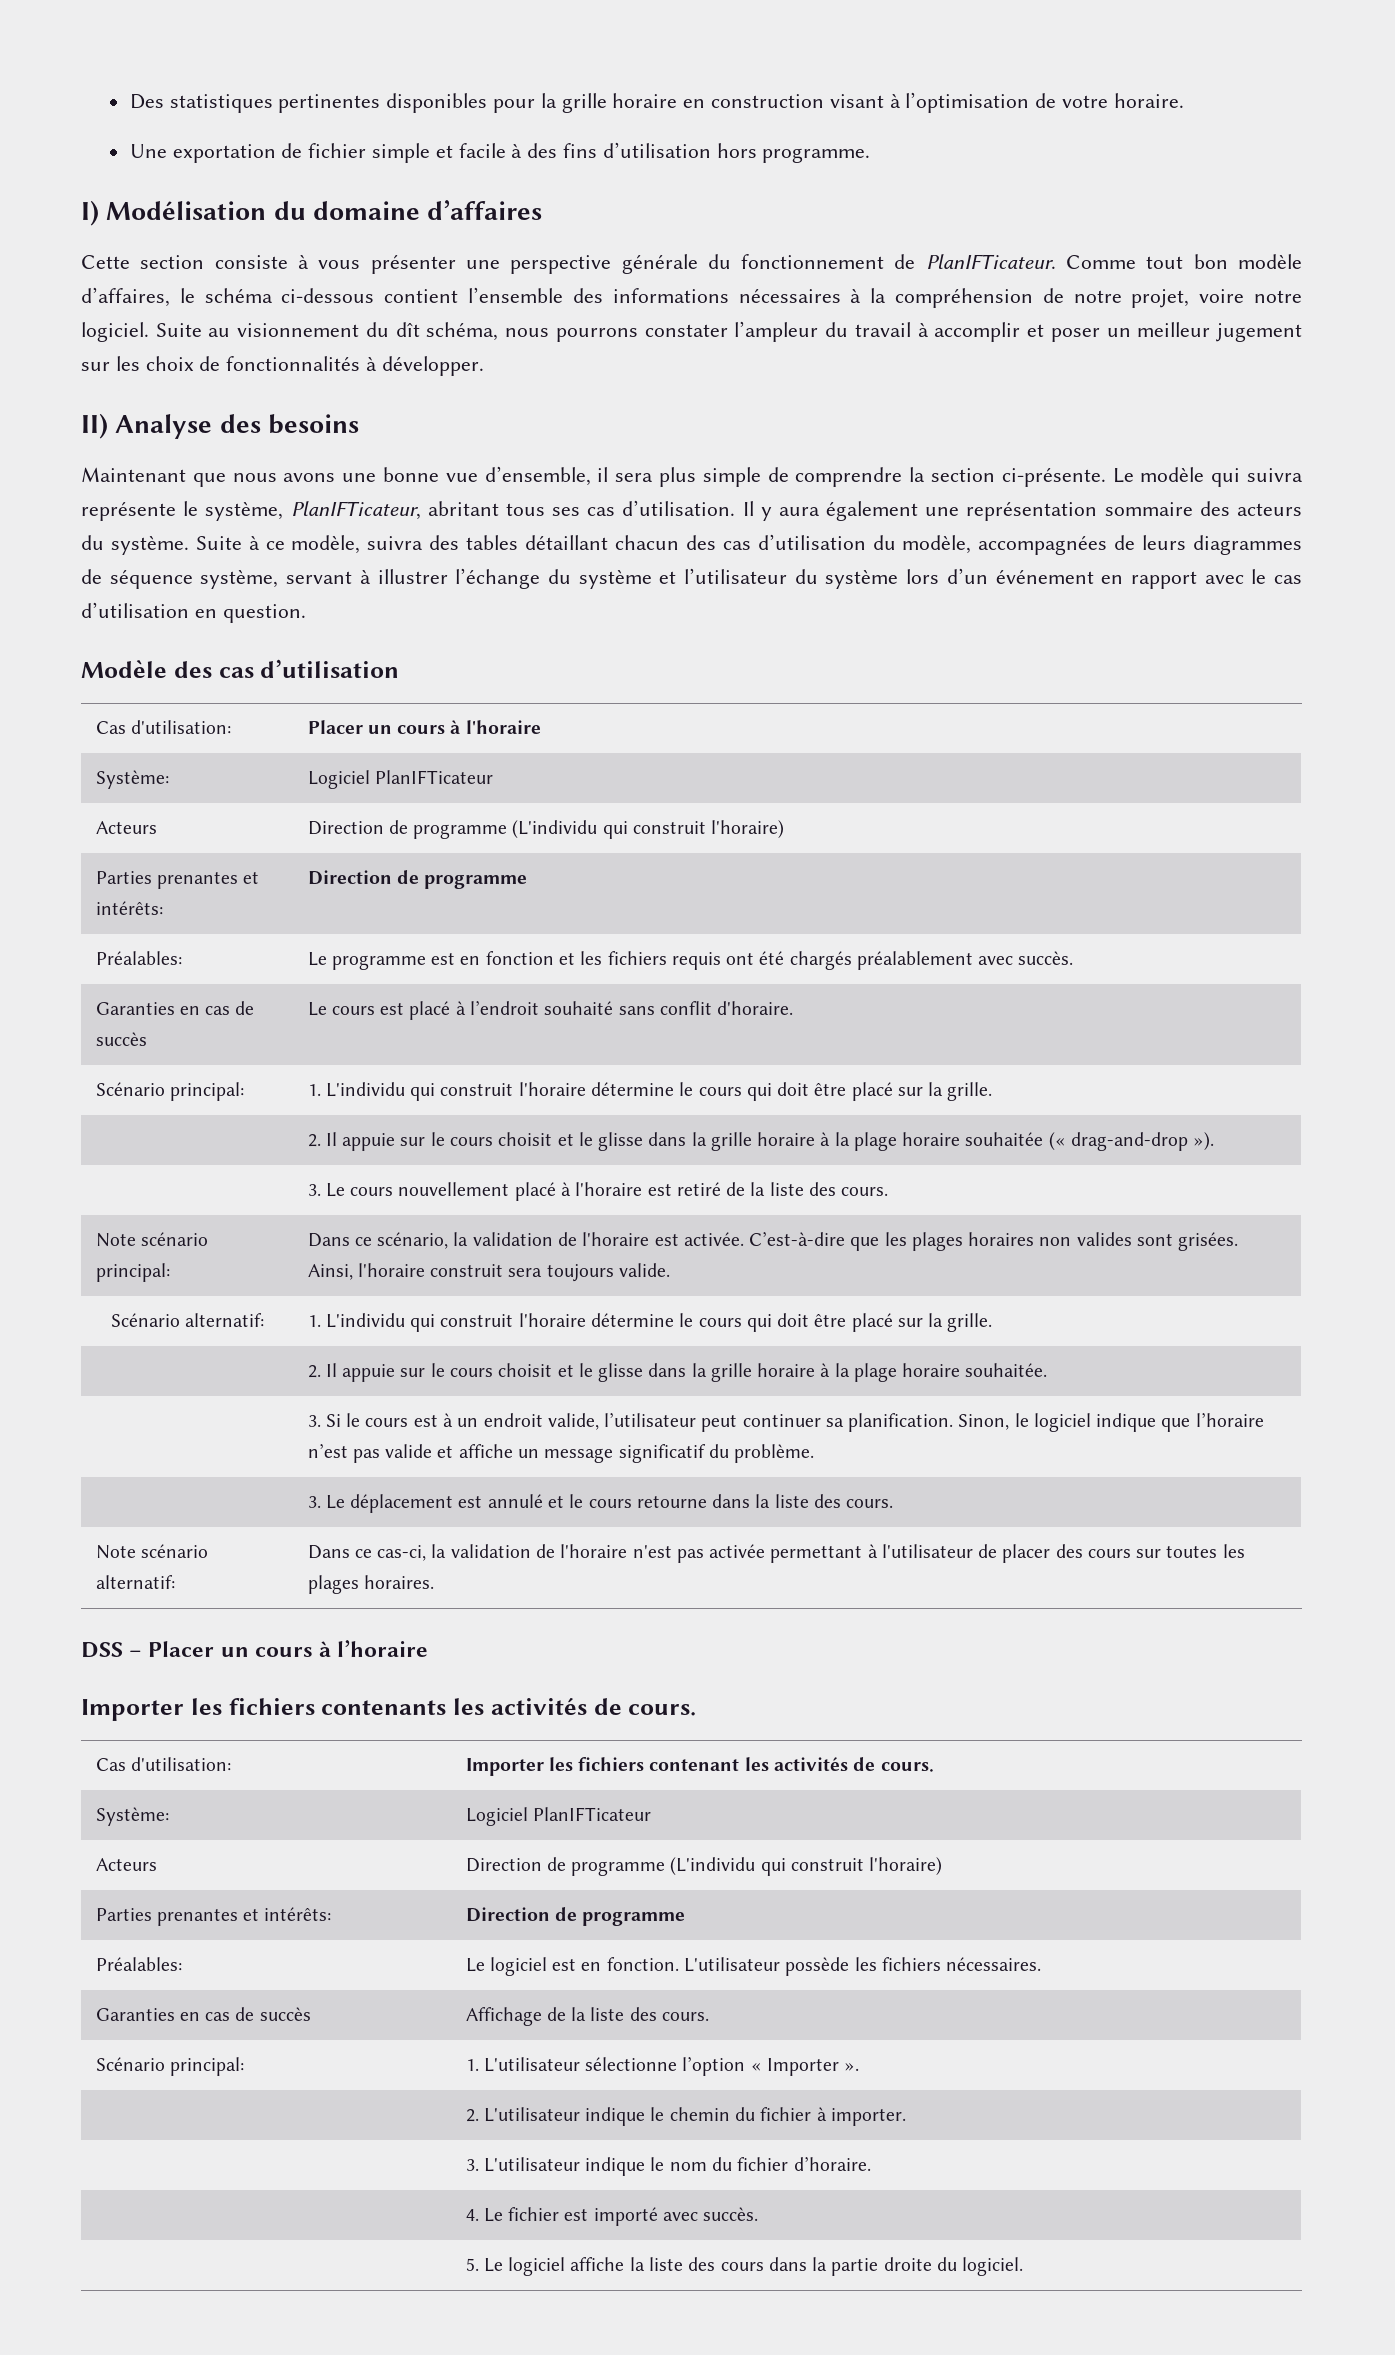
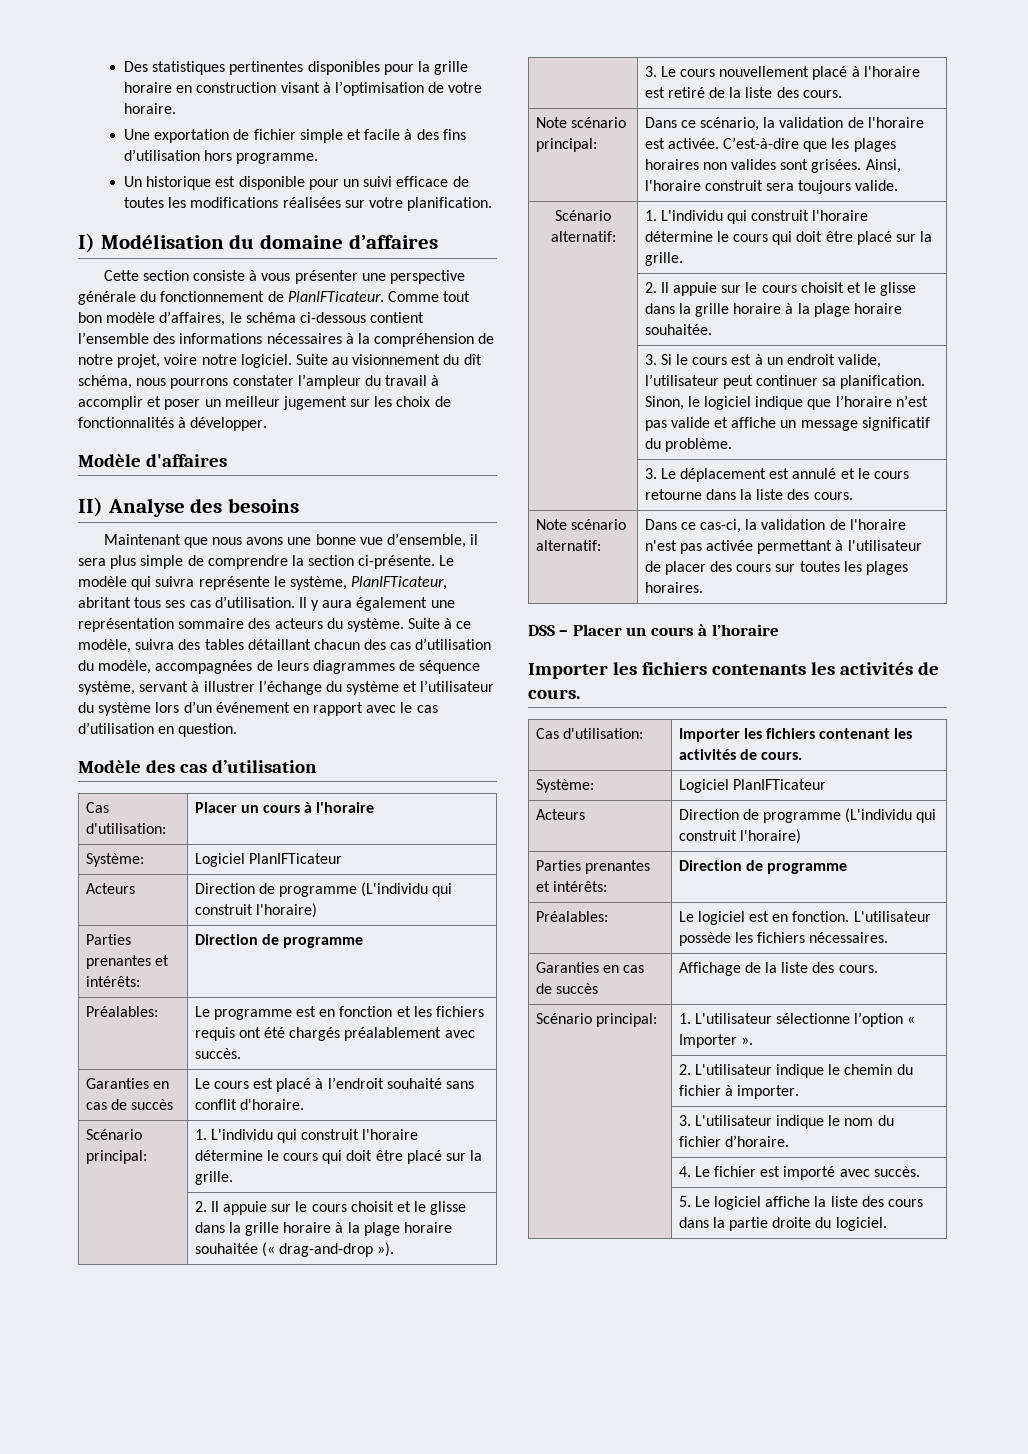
(871, 155) none -> [124,176,469,190] [124,197,493,211] // Un historique est disponible pour un suivi efficace de toutes les modifications réalisées sur votre planification.
(484, 366) none -> [78,454,227,467] // Modèle d'affaires

